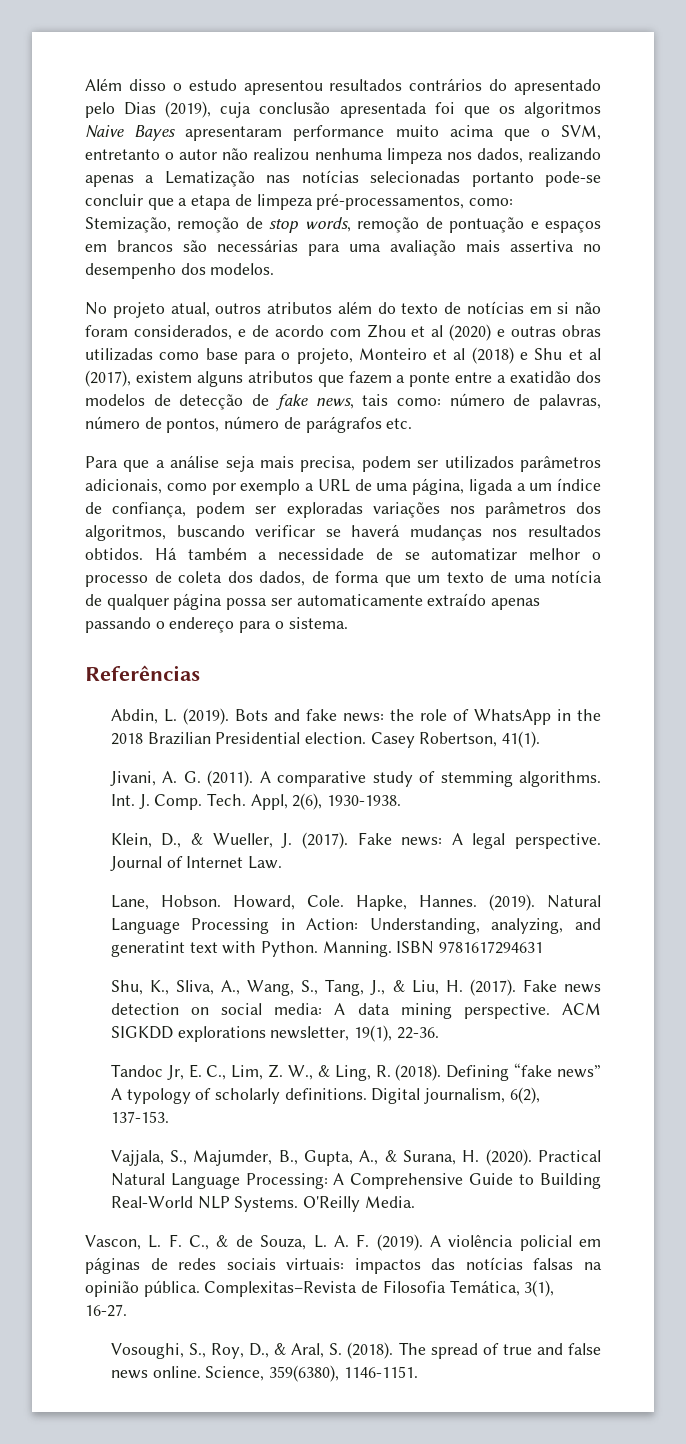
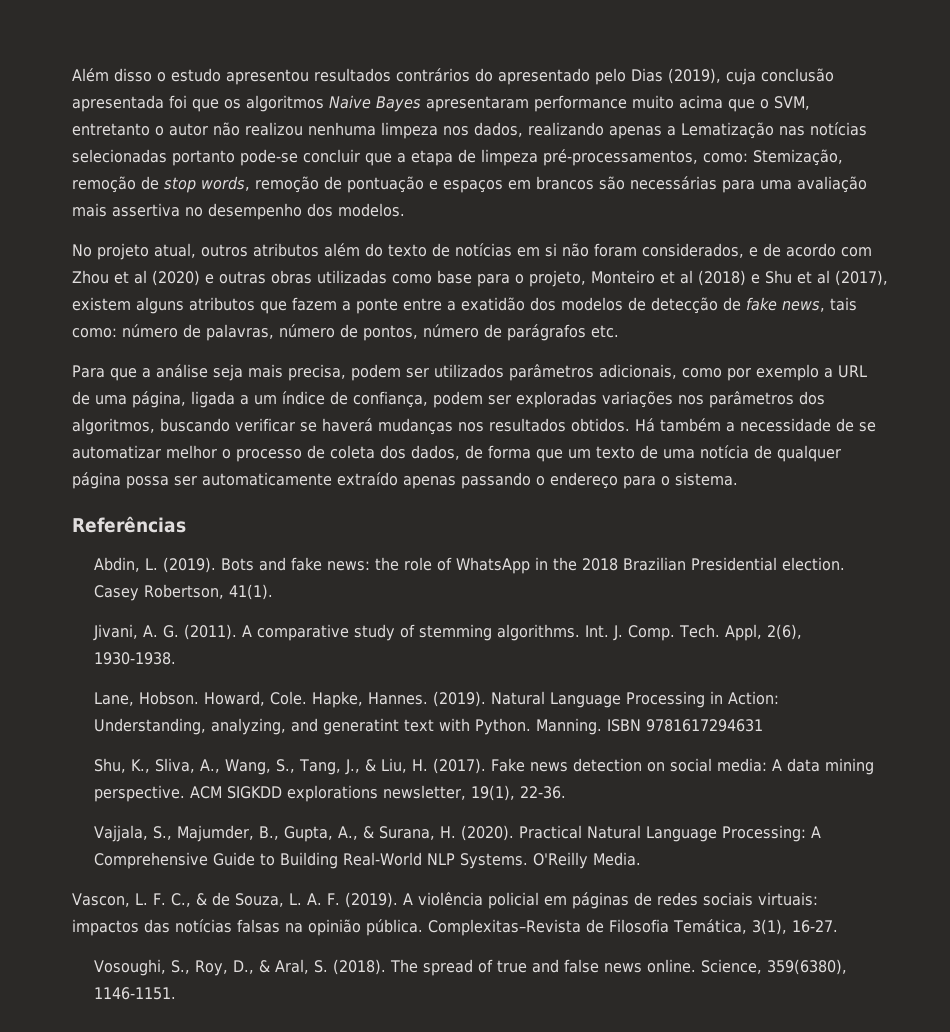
[110,832,601,849] [109,856,283,871] // Klein, D., & Wueller, J. (2017). Fake news: A legal perspective. Journal of Internet Law. -> (177, 658) none
[110,1063,601,1081] [110,1087,540,1104] [110,1111,169,1123] // Tandoc Jr, E. C., Lim, Z. W., & Ling, R. (2018). Defining “fake news” A typology of scholarly definitions. Digital journalism, 6(2), 137-153. -> (567, 792) none

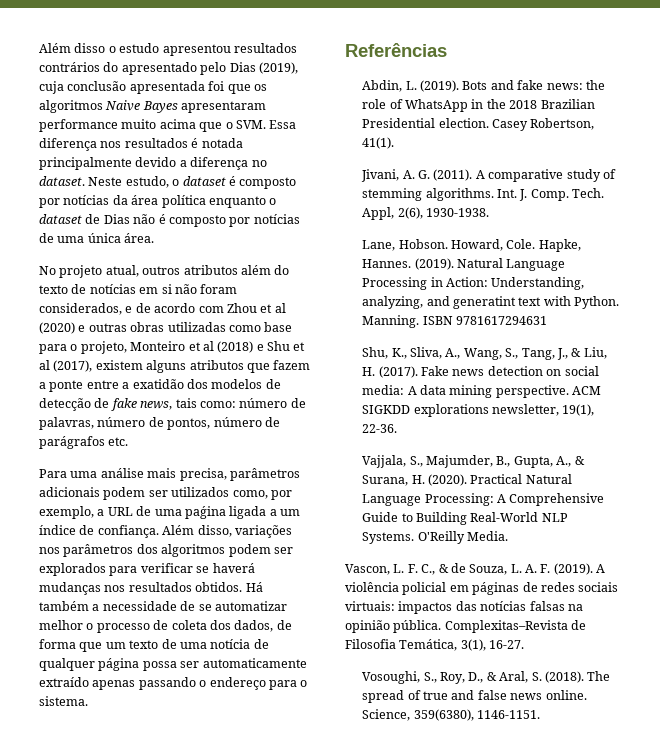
[774,96,810,110] [72,122,867,139] [72,149,843,166] [72,176,867,193] [72,203,405,220] SVM, entretanto o autor não realizou nenhuma limpeza nos dados, realizando apenas a Lematização nas notícias selecionadas portanto pode-se concluir que a etapa de limpeza pré-processamentos, como: Stemização, remoção de stop words, remoção de pontuação e espaços em brancos são necessárias para uma avaliação mais assertiva no desempenho dos modelos. -> [235,120,297,129] [39,138,243,151] [39,157,267,170] [39,176,297,189] [39,195,277,208] [39,214,300,227] [39,233,155,243] SVM. Essa diferença nos resultados é notada principalmente devido a diferença no dataset. Neste estudo, o dataset é composto por notícias da área política enquanto o dataset de Dias não é composto por notícias de uma única área.
[110,364,819,381] que a análise seja mais precisa, podem ser utilizados parâmetros adicionais, como por exemplo -> [70,468,300,481] [39,487,292,500] [39,506,94,519] uma análise mais precisa, parâmetros adicionais podem ser utilizados como, por exemplo,
[132,391,186,408] página, -> [184,506,226,519] paǵina
[353,391,825,408] [72,418,230,435] confiança, podem ser exploradas variações nos parâmetros dos algoritmos, buscando -> [97,525,292,538] [39,544,293,557] [39,563,138,576] confiança. Além disso, variações nos parâmetros dos algoritmos podem ser explorados para

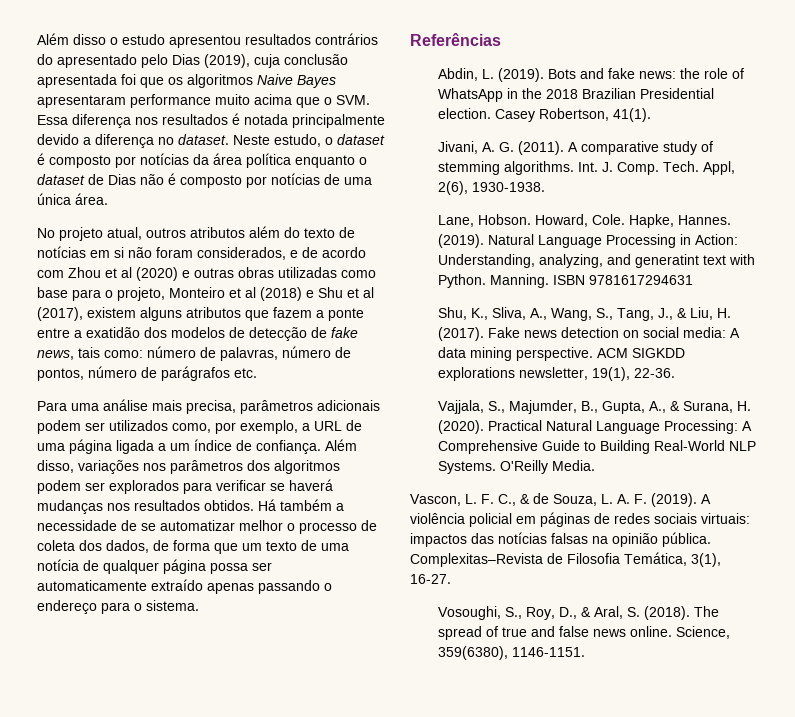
[184,506,226,519] paǵina -> [69,439,112,454] página

